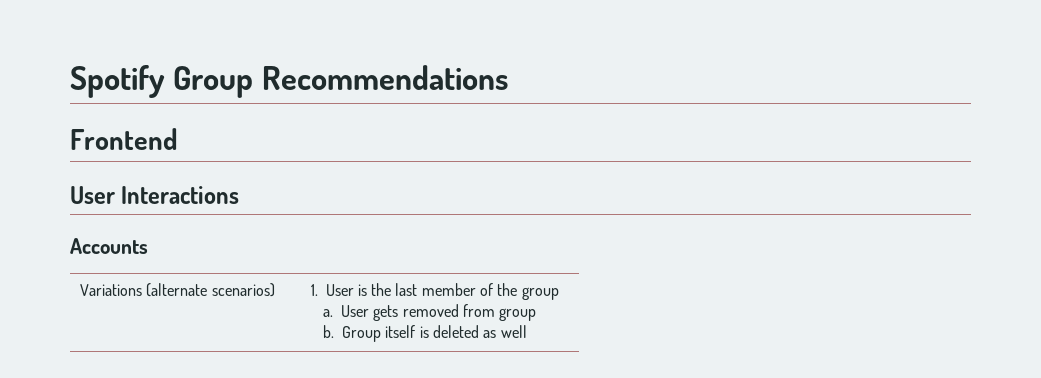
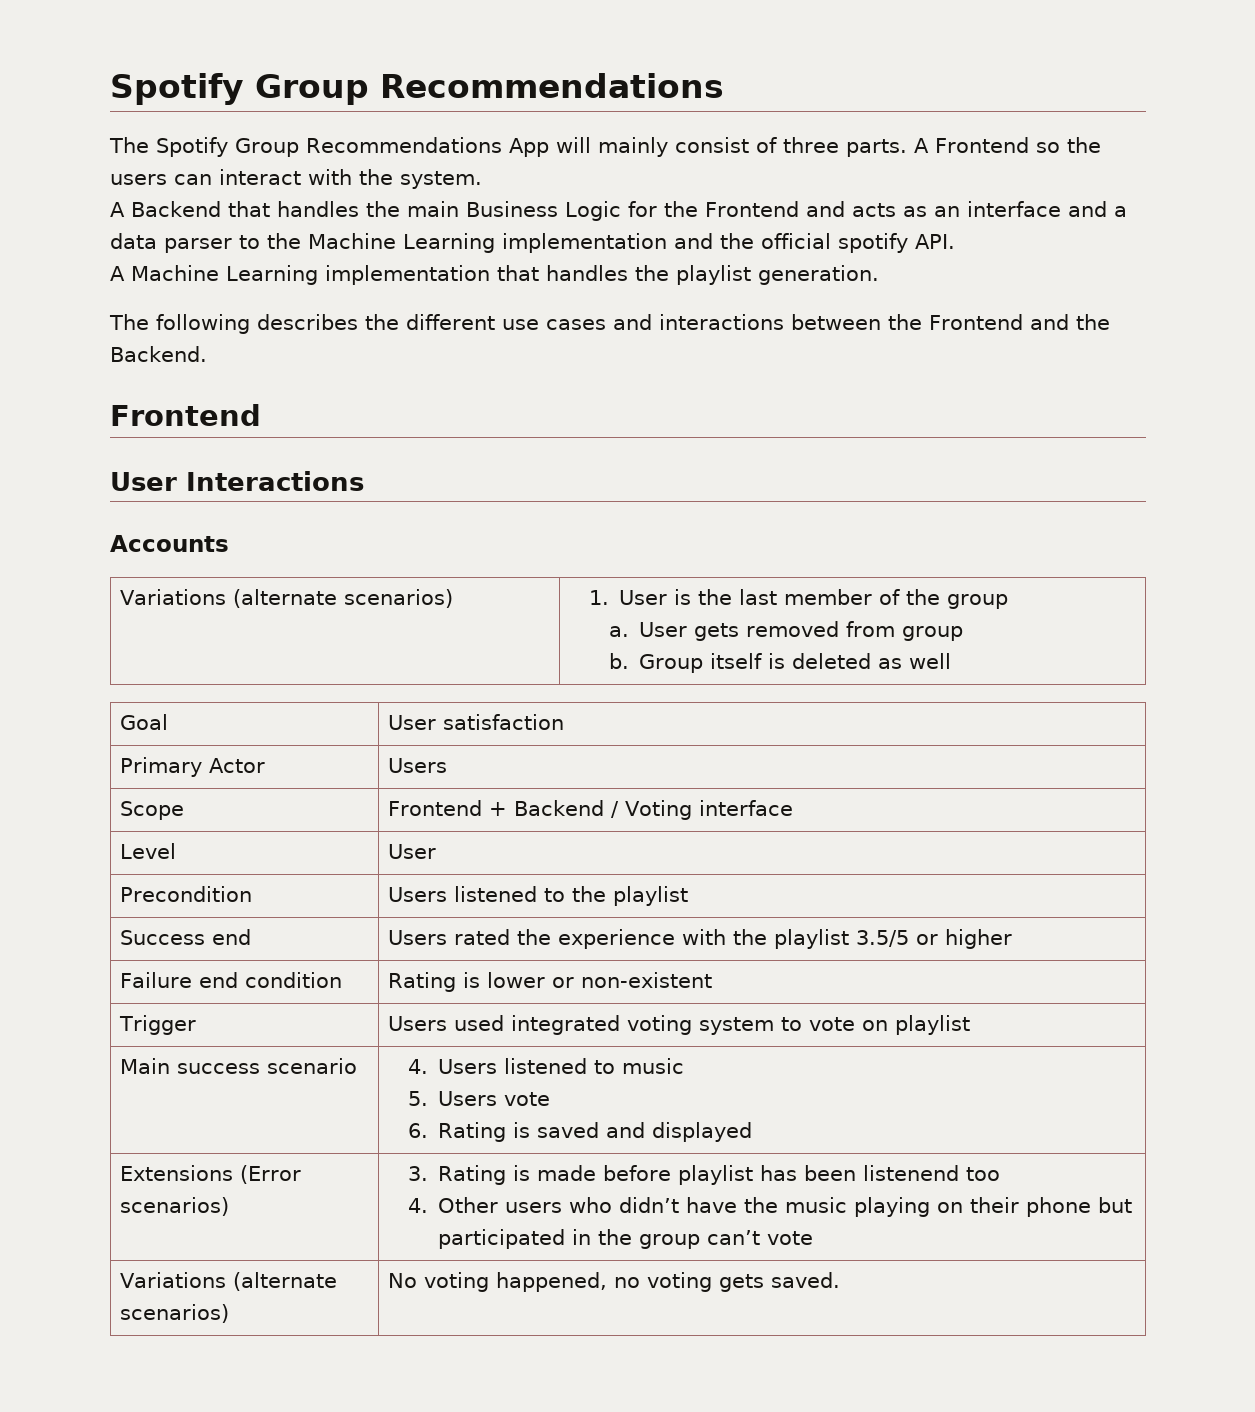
[70,65,508,98] Spotify Group Recommendations -> [110,73,724,105] [109,137,1101,157] [110,169,482,189] [110,201,1127,221] [110,233,955,253] [110,265,879,285] [109,314,1110,334] [110,346,207,362] Spotify Group Recommendations // The Spotify Group Recommendations App will mainly consist of three parts. A Frontend so the users can interact with the system. // A Backend that handles the main Business Logic for the Frontend and acts as an interface and a data parser to the Machine Learning implementation and the official spotify API. // A Machine Learning implementation that handles the playlist generation. // The following describes the different use cases and interactions between the Frontend and the Backend.
(527, 331) none -> [119,714,168,730] [387,714,564,730] [119,757,265,777] [387,758,447,773] [119,801,184,820] [387,800,793,820] [119,843,176,859] [387,844,436,859] [119,886,252,902] [387,886,688,906] [119,929,251,945] [387,929,1012,949] [119,972,342,988] [387,972,712,992] [118,1015,196,1035] [387,1015,970,1035] [119,1058,357,1074] [407,1058,685,1074] [407,1091,551,1106] [407,1122,753,1142] [119,1165,301,1184] [119,1197,229,1216] [407,1165,1001,1185] [407,1197,1133,1217] [438,1229,814,1249] [119,1272,337,1291] [119,1304,229,1323] [387,1272,840,1292] // Goal | User satisfaction // Primary Actor | Users // Scope | Frontend + Backend / Voting interface // Level | User // Precondition | Users listened to the playlist // Success end | Users rated the experience with the playlist 3.5/5 or higher // Failure end condition | Rating is lower or non-existent // Trigger | Users used integrated voting system to vote on playlist // Main success scenario | 4. Users listened to music // 5. Users vote // 6. Rating is saved and displayed // Extensions (Error scenarios) | 3. Rating is made before playlist has been listenend too // 4. Other users who didn’t have the music playing on their phone but participated in the group can’t vote // Variations (alternate scenarios) | No voting happened, no voting gets saved.

